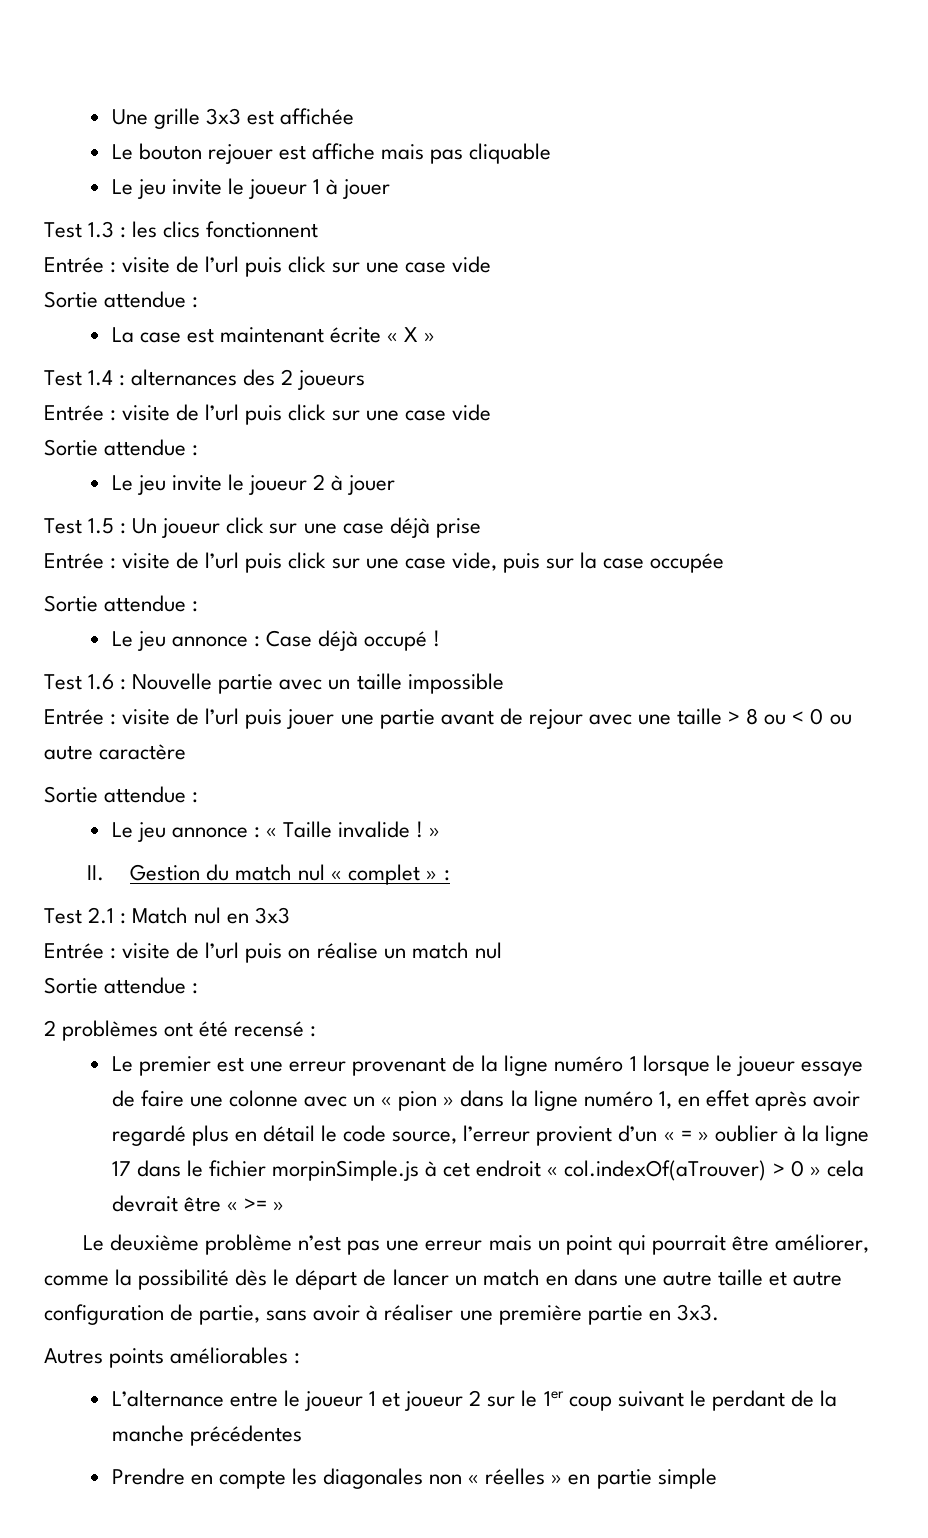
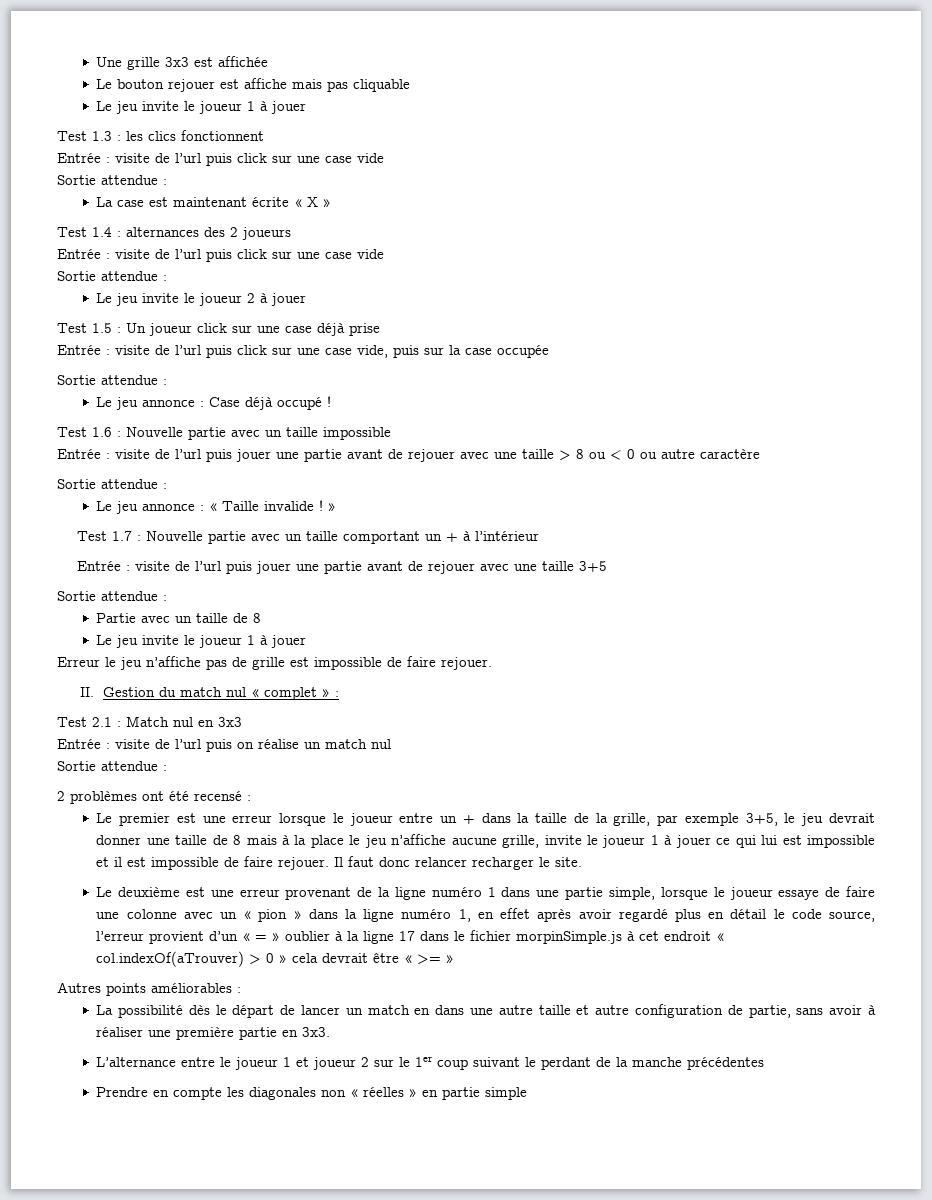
[528,709,583,729] rejour -> [408,449,455,462] rejouer
(441, 832) none -> [76,531,539,544] [76,561,607,574] [57,591,167,601] [96,613,262,623] [96,635,307,648] [57,656,492,670] // Test 1.7 : Nouvelle partie avec un taille comportant un + à l’intérieur // Entrée : visite de l’url puis jouer une partie avant de rejouer avec une taille 3+5 // Sortie attendue : // Partie avec un taille de 8 // Le jeu invite le joueur 1 à jouer // Erreur le jeu n’affiche pas de grille est impossible de faire rejouer.
(347, 1066) none -> [279,813,876,826] [96,834,876,848] [96,856,583,870] [96,887,280,897] lorsque le joueur entre un + dans la taille de la grille, par exemple 3+5, le jeu devrait donner une taille de 8 mais à la place le jeu n’affiche aucune grille, invite le joueur 1 à jouer ce qui lui est impossible et il est impossible de faire rejouer. Il faut donc relancer recharger le site. // Le deuxième est une erreur
(637, 1063) none -> [501,887,655,900] dans une partie simple,
[82,1234,869,1255] [44,1269,133,1286] Le deuxième problème n’est pas une erreur mais un point qui pourrait être améliorer, comme la -> [57,982,241,996] [96,1005,114,1015] Autres points améliorables : // La
[44,1347,301,1368] // Autres points améliorables : -> (331, 1032) none

